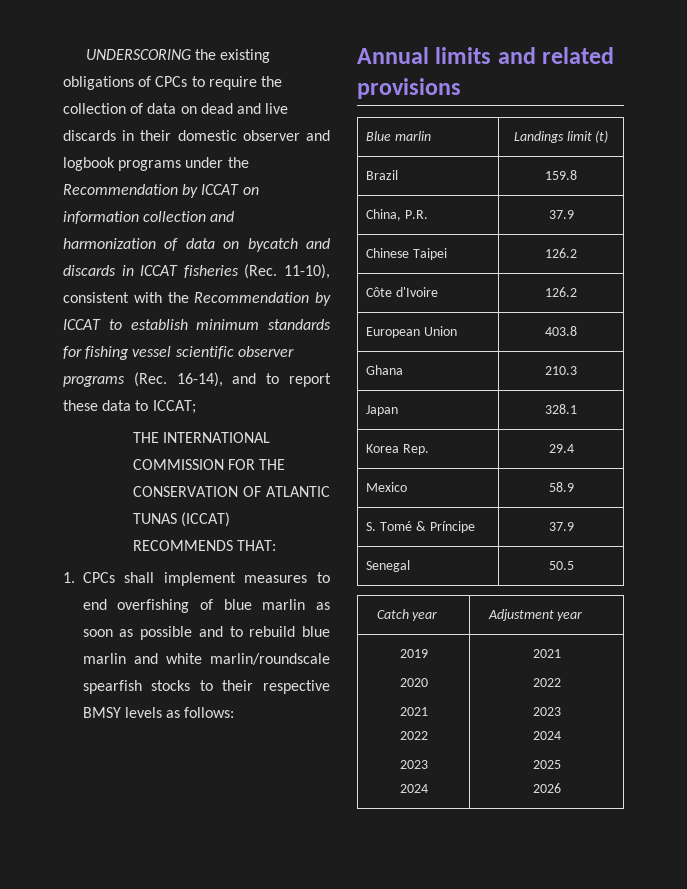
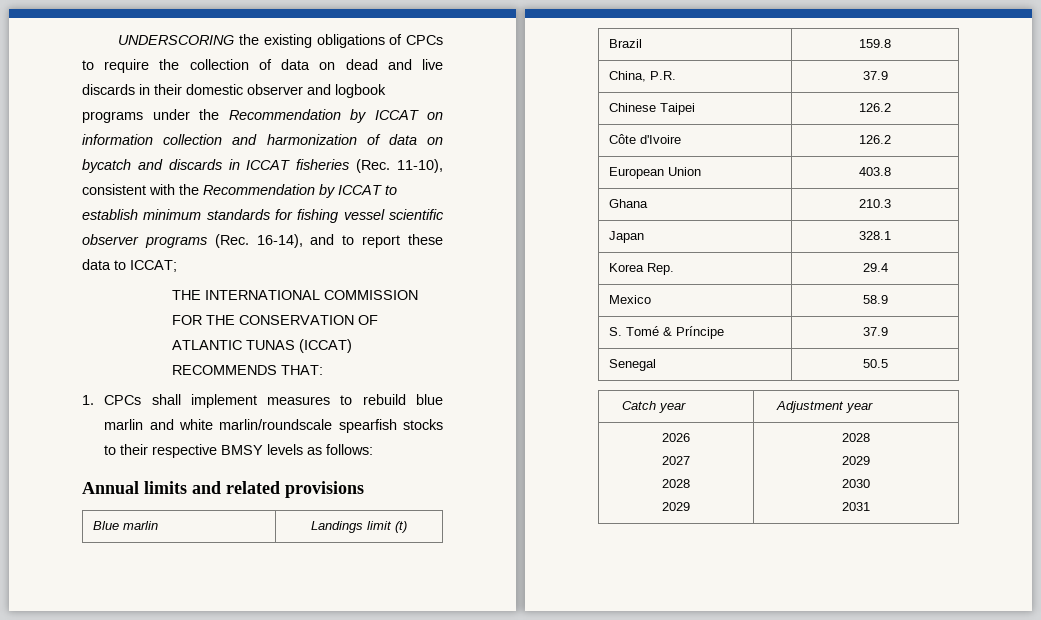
[82,599,330,613] [82,626,243,640] end overfishing of blue marlin as soon as possible and to -> (353, 400) none
[399,649,428,658] [399,678,428,687] [399,707,428,716] [399,731,428,740] [399,760,428,769] [399,784,428,793] [532,649,561,658] [532,678,561,687] [532,707,561,716] [532,731,561,740] [532,760,561,769] [532,783,561,793] 2019 // 2020 // 2021 // 2022 // 2023 // 2024 | 2021 // 2022 // 2023 // 2024 // 2025 // 2026 -> [662,433,690,442] [662,456,690,465] [662,479,690,488] [662,502,690,511] [842,433,870,442] [842,456,870,465] [842,479,870,488] [842,502,870,511] 2026 // 2027 // 2028 // 2029 | 2028 // 2029 // 2030 // 2031

